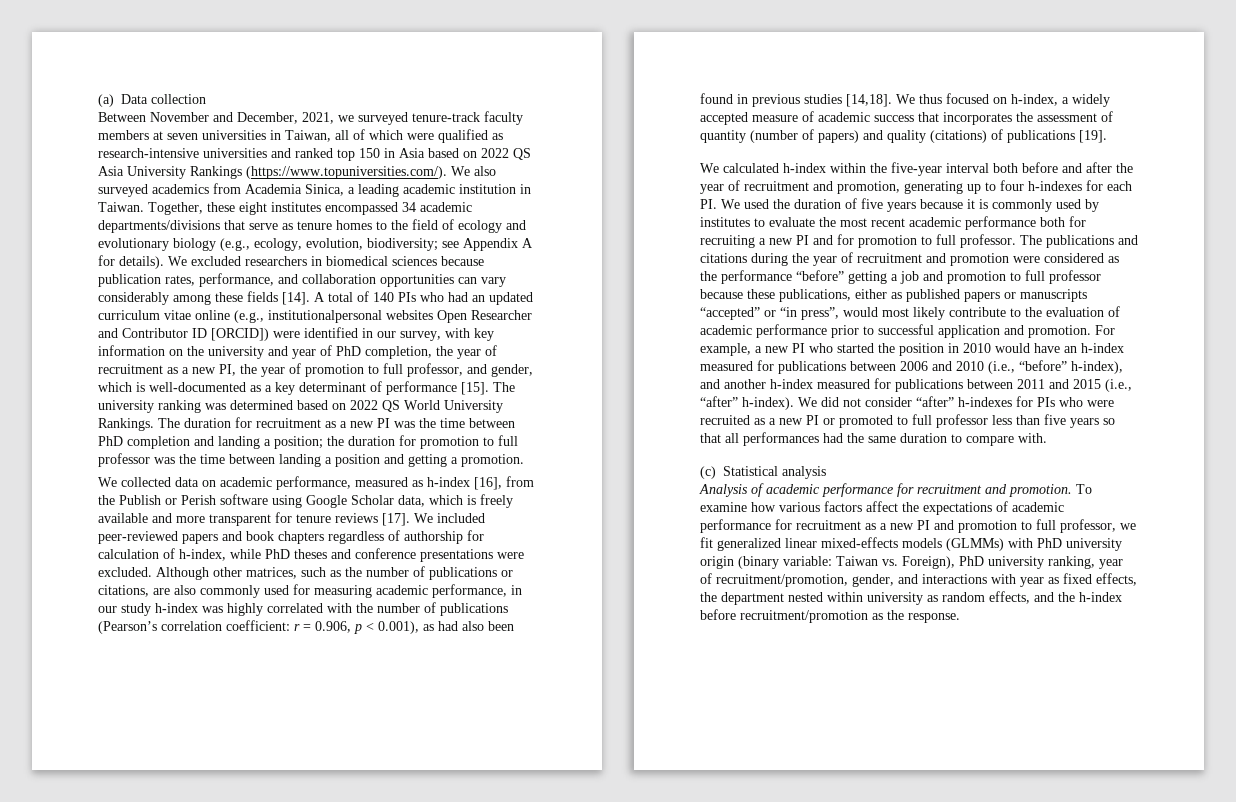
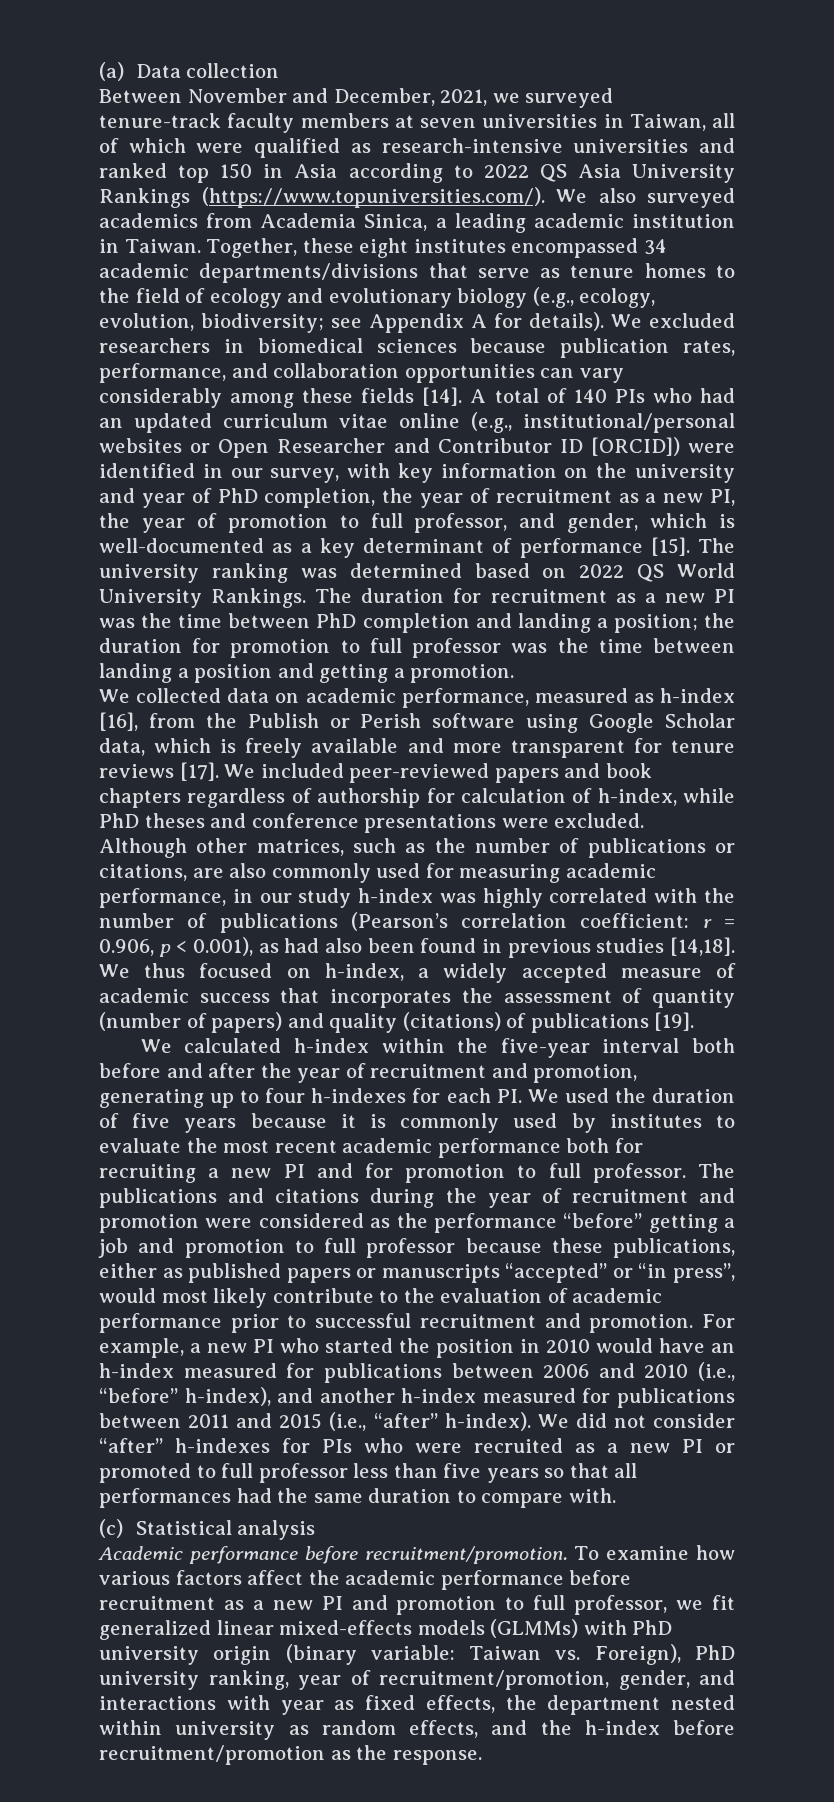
[428,148,477,158] based on -> [348,163,473,183] according to
[268,310,433,323] institutionalpersonal websites -> [523,413,735,433] [99,438,211,453] institutional/personal websites or
[938,325,1000,338] application -> [419,1314,536,1328] recruitment
[699,483,1072,497] Analysis of academic performance for recruitment and promotion. -> [98,1546,568,1564] Academic performance before recruitment/promotion.
[923,501,1064,515] [700,519,792,533] expectations of academic performance for -> [345,1570,632,1590] academic performance before

